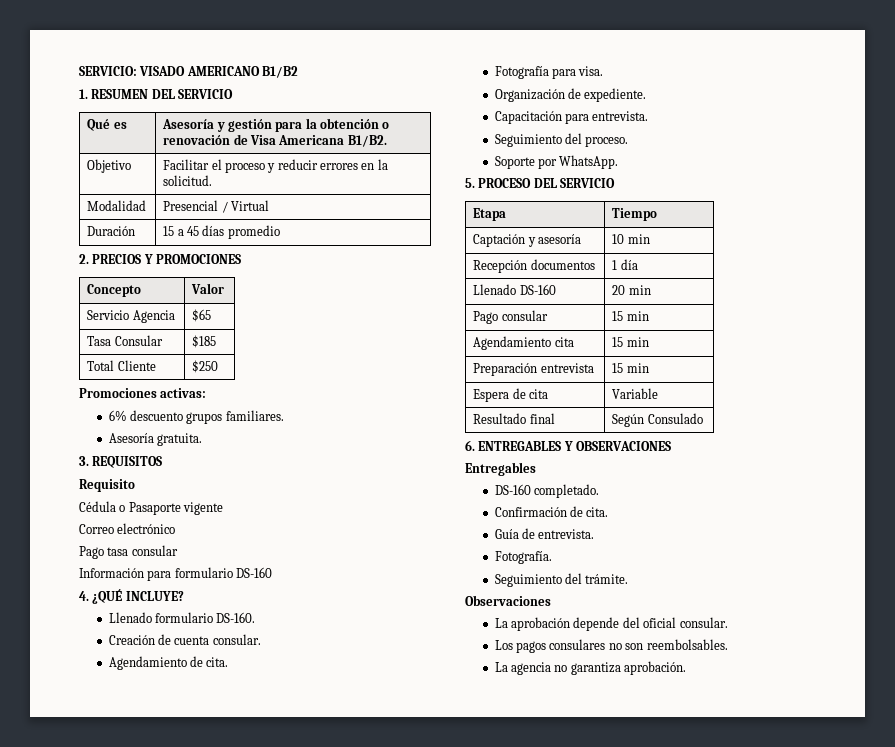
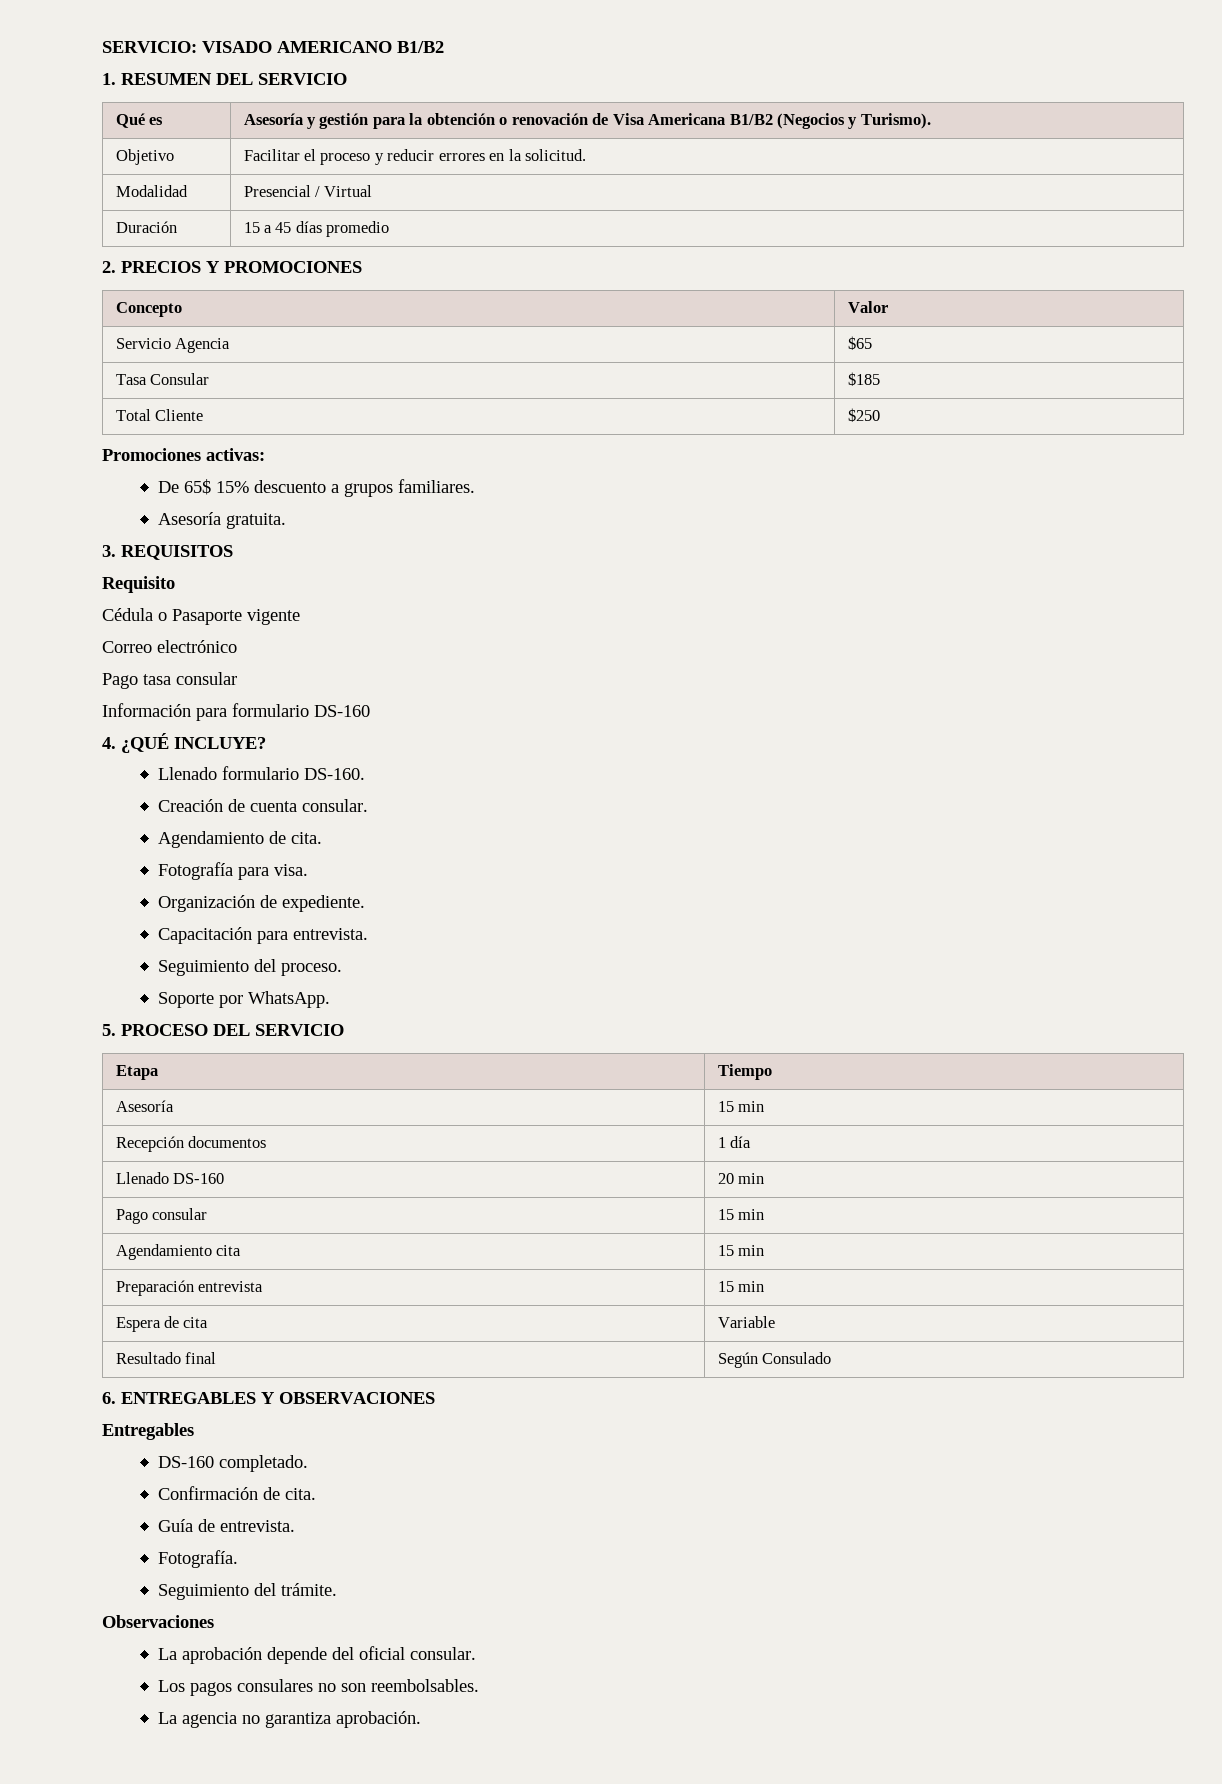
[347,135,387,147] B1/B2. -> [729,113,931,129] B1/B2 (Negocios y Turismo).
[108,410,184,421] 6% descuento -> [157,479,339,495] De 65$ 15% descuento a
[473,234,581,247] [612,234,625,244] Captación y asesoría | 10 -> [115,1100,174,1112] [717,1101,734,1112] Asesoría | 15

